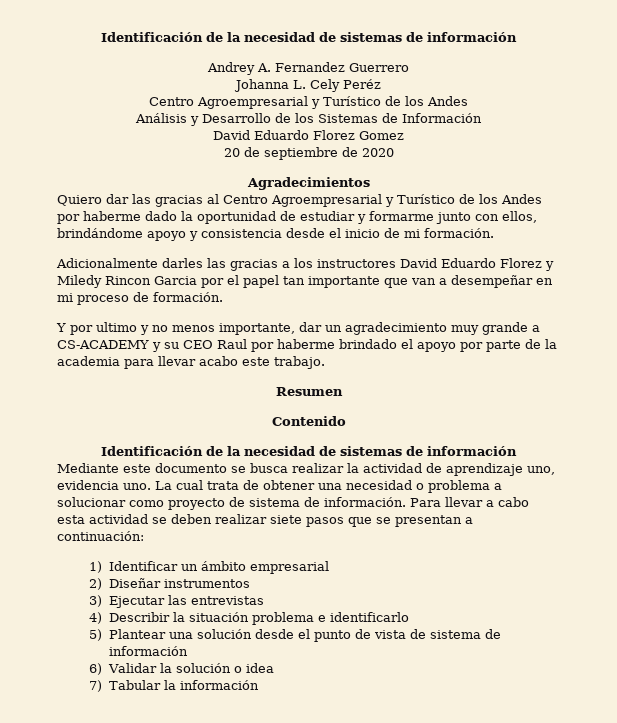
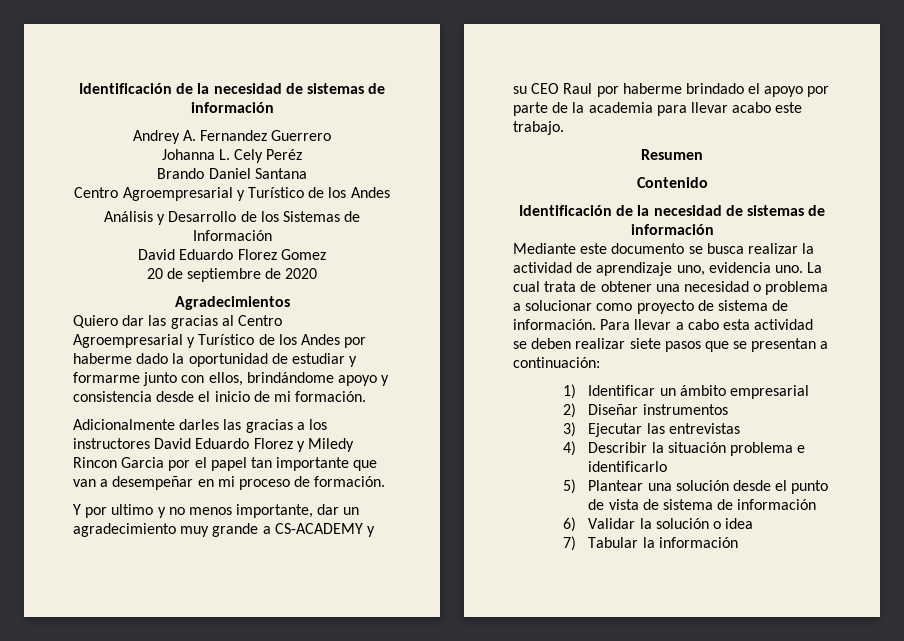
(381, 84) none -> [157,168,307,179] // Brando Daniel Santana

